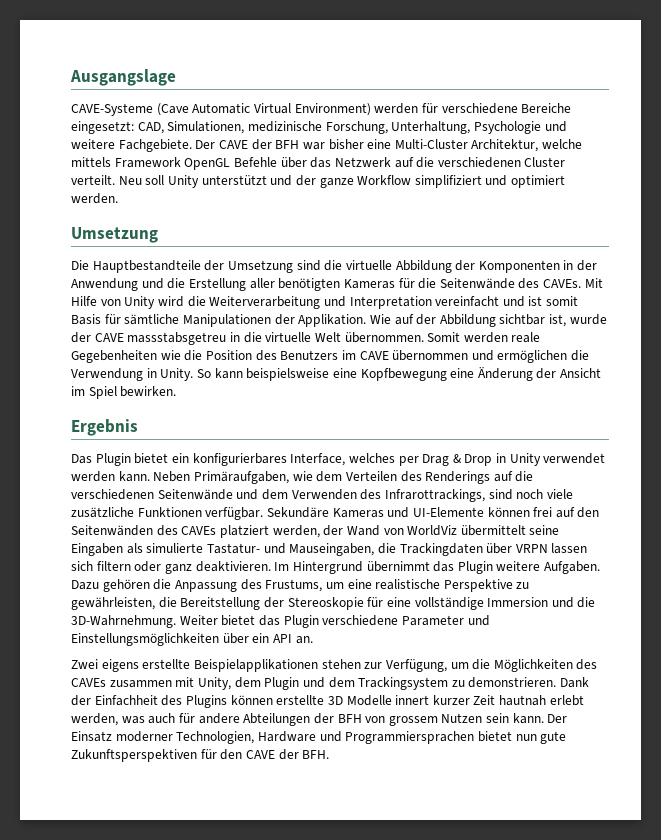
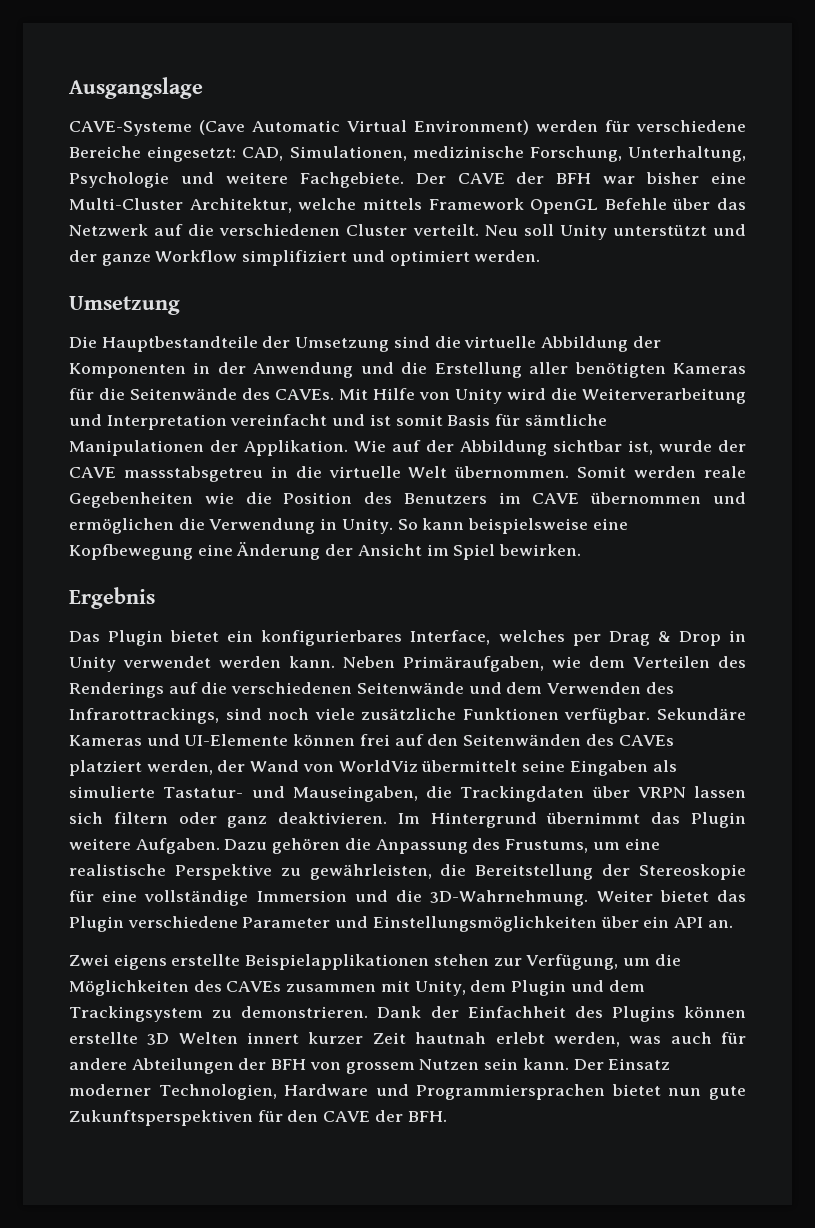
[346,695,392,706] Modelle -> [178,1032,238,1044] Welten

